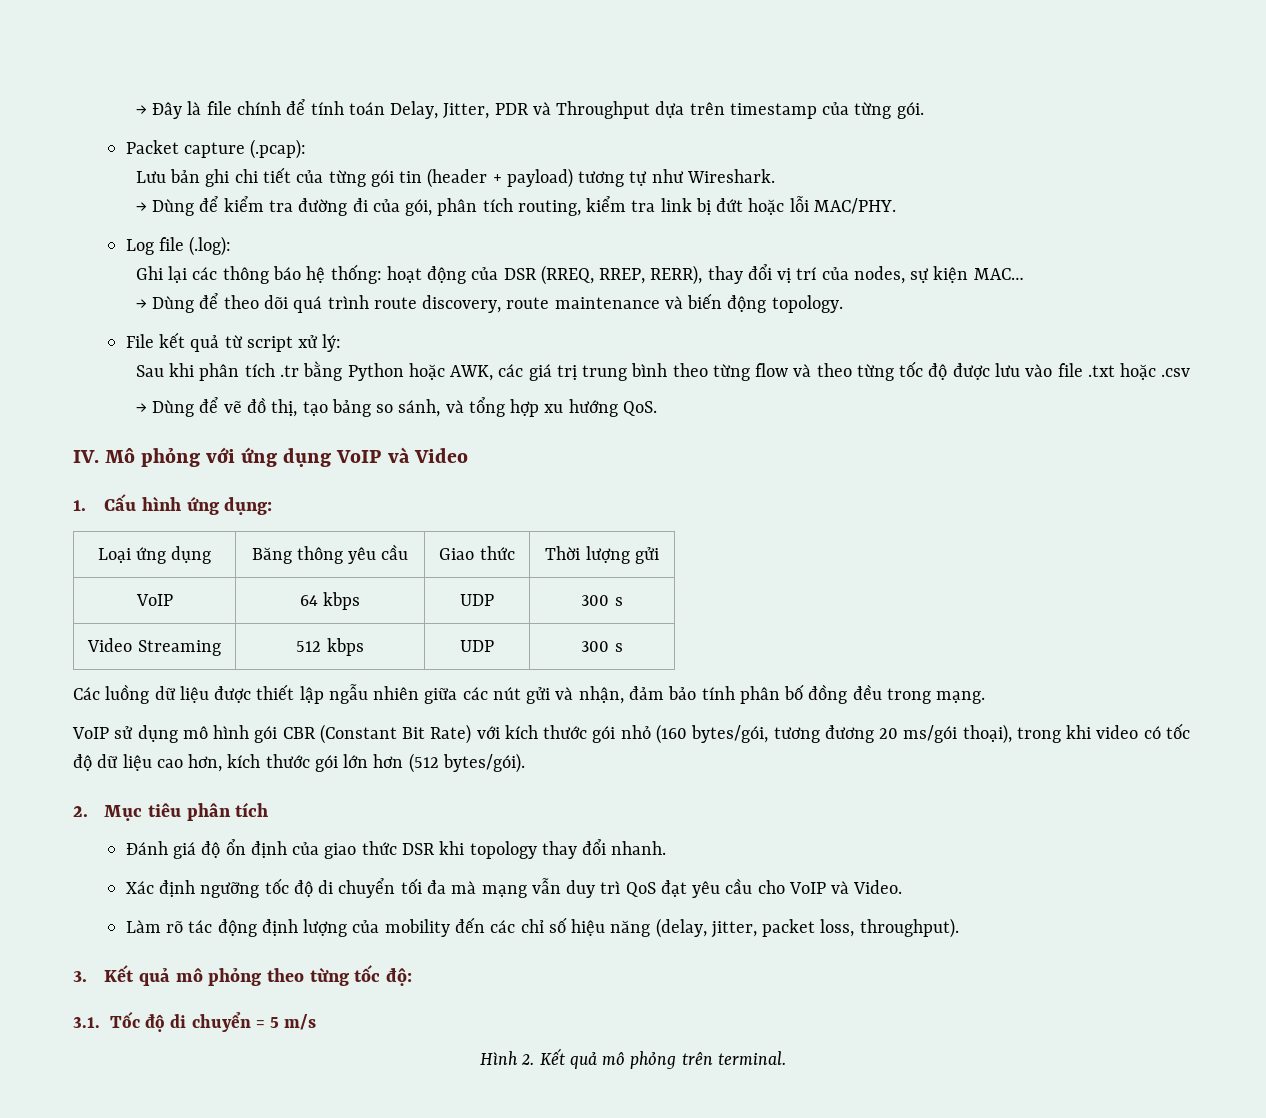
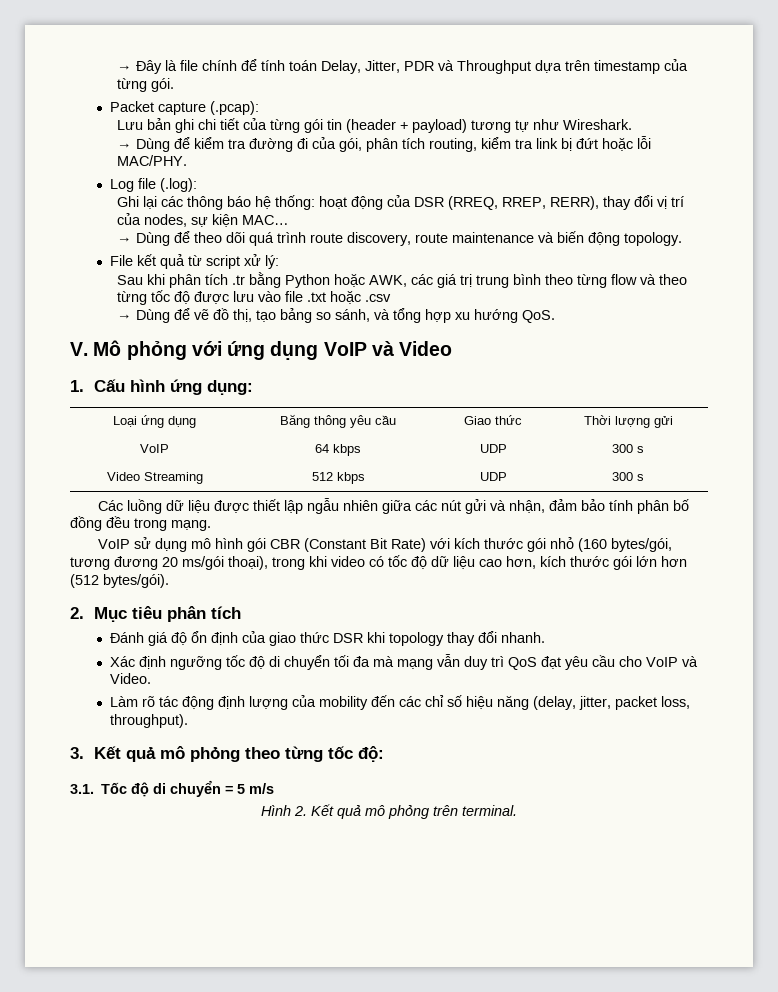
[73,450,99,463] IV. -> [70,342,88,356] V.

